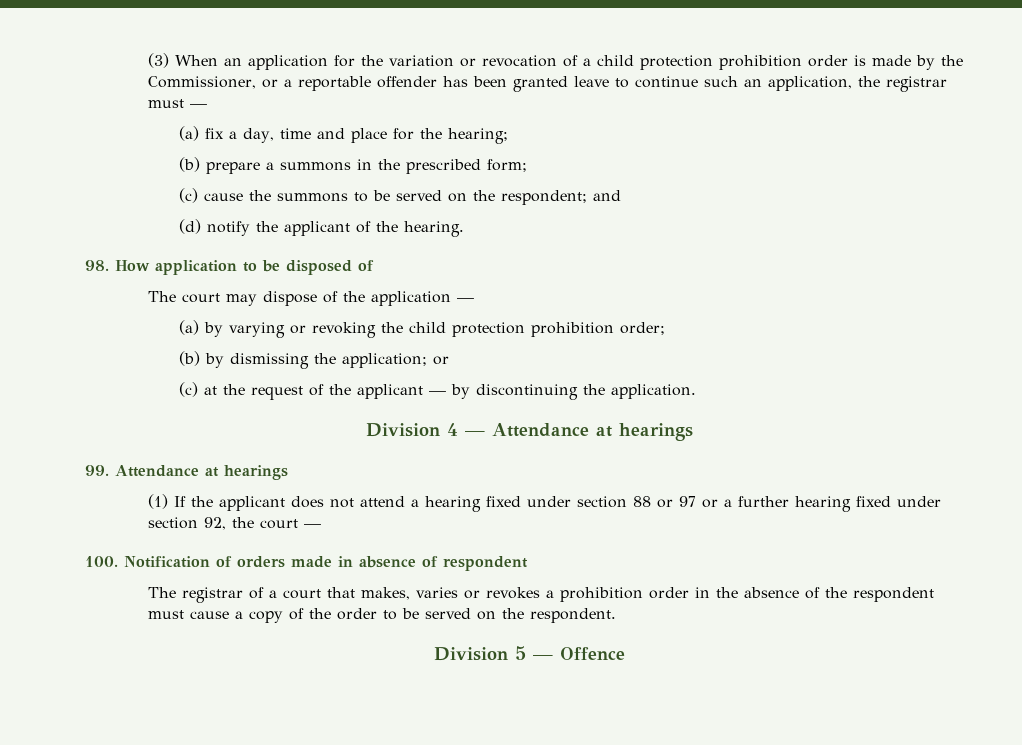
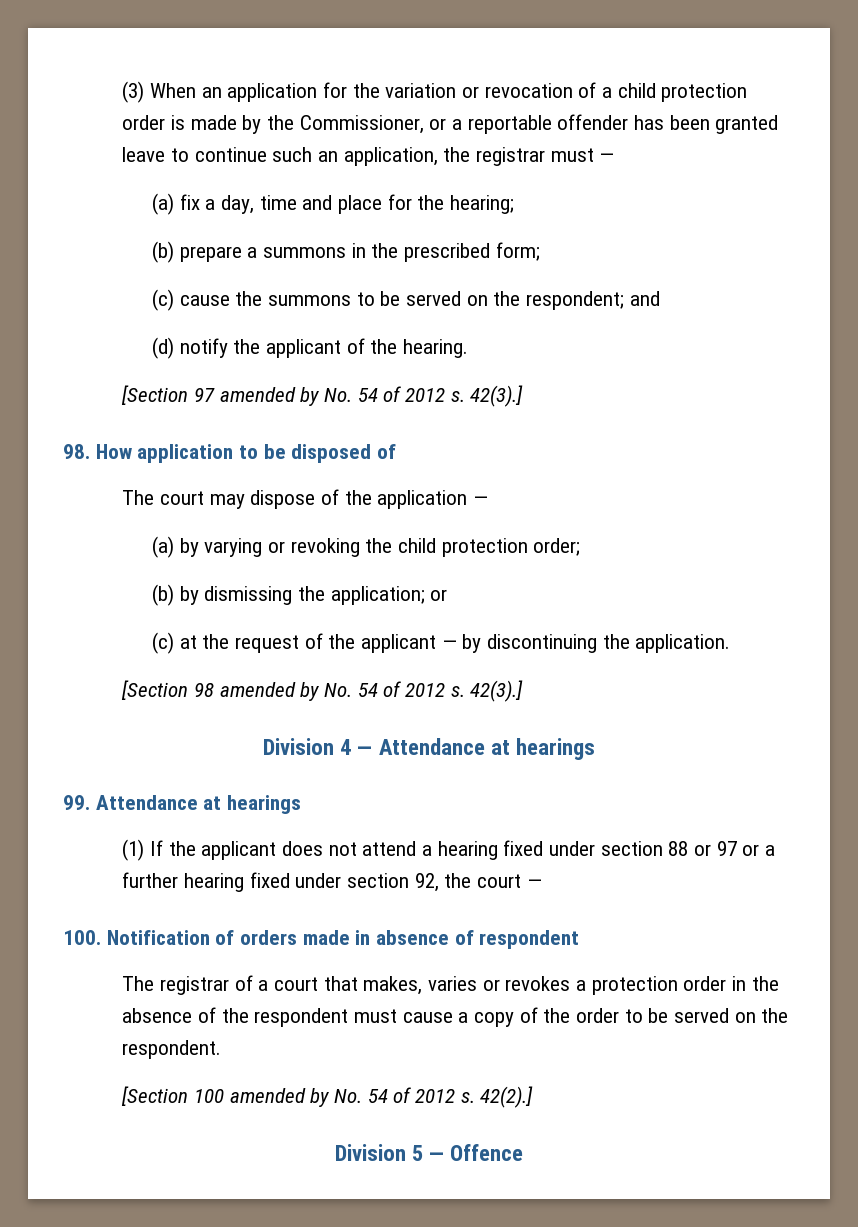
[718,55,802,70] prohibition -> (748, 92) none
(465, 229) none -> [121,385,524,407] // [Section 97 amended by No. 54 of 2012 s. 42(3).]
[531,322,615,337] prohibition -> (528, 547) none
(697, 391) none -> [121,680,524,702] // [Section 98 amended by No. 54 of 2012 s. 42(3).]
[559,587,643,602] prohibition -> [591,976,678,995] protection
(616, 615) none -> [121,1086,534,1108] // [Section 100 amended by No. 54 of 2012 s. 42(2).]

